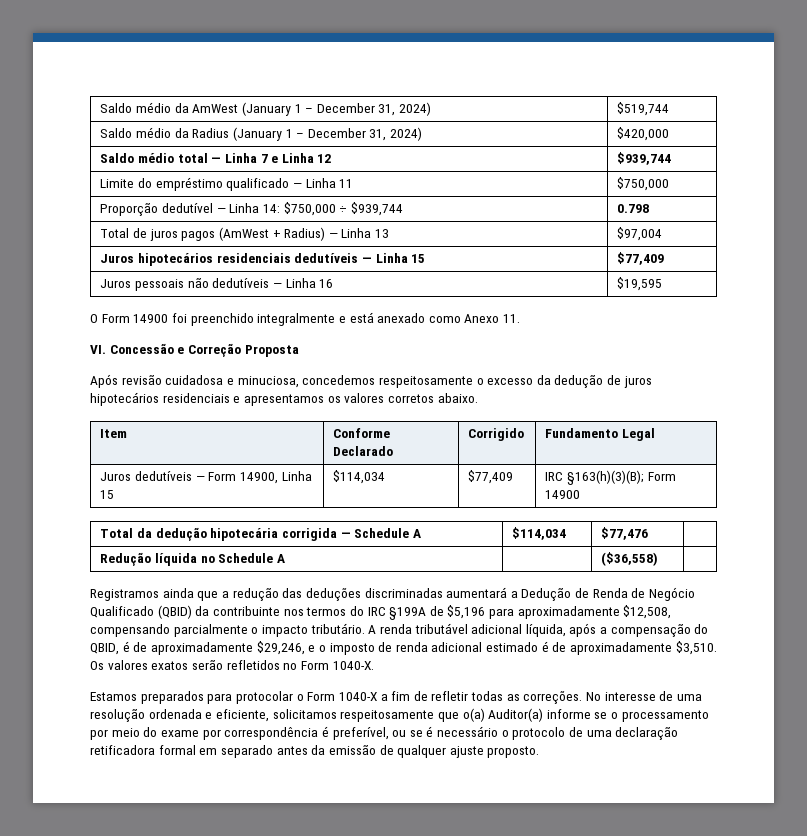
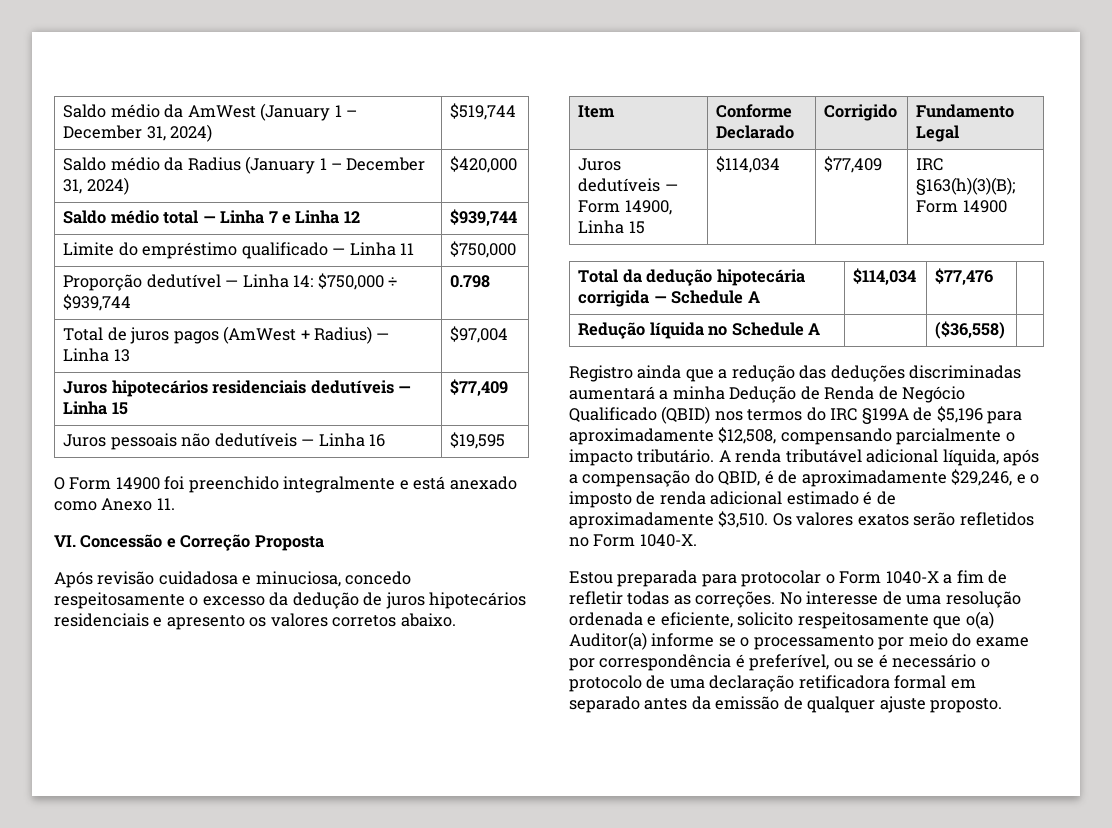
[302,375,376,385] concedemos -> [345,571,412,585] concedo
[243,394,324,406] apresentamos -> [166,615,245,630] apresento
[90,589,159,601] Registramos -> [569,365,633,382] Registro
(518, 594) none -> [672,386,725,400] minha
[195,606,280,616] da contribuinte -> (711, 415) none
[90,691,204,704] Estamos preparados -> [569,570,698,587] Estou preparada
[272,709,337,719] solicitamos -> [737,612,794,626] solicito

